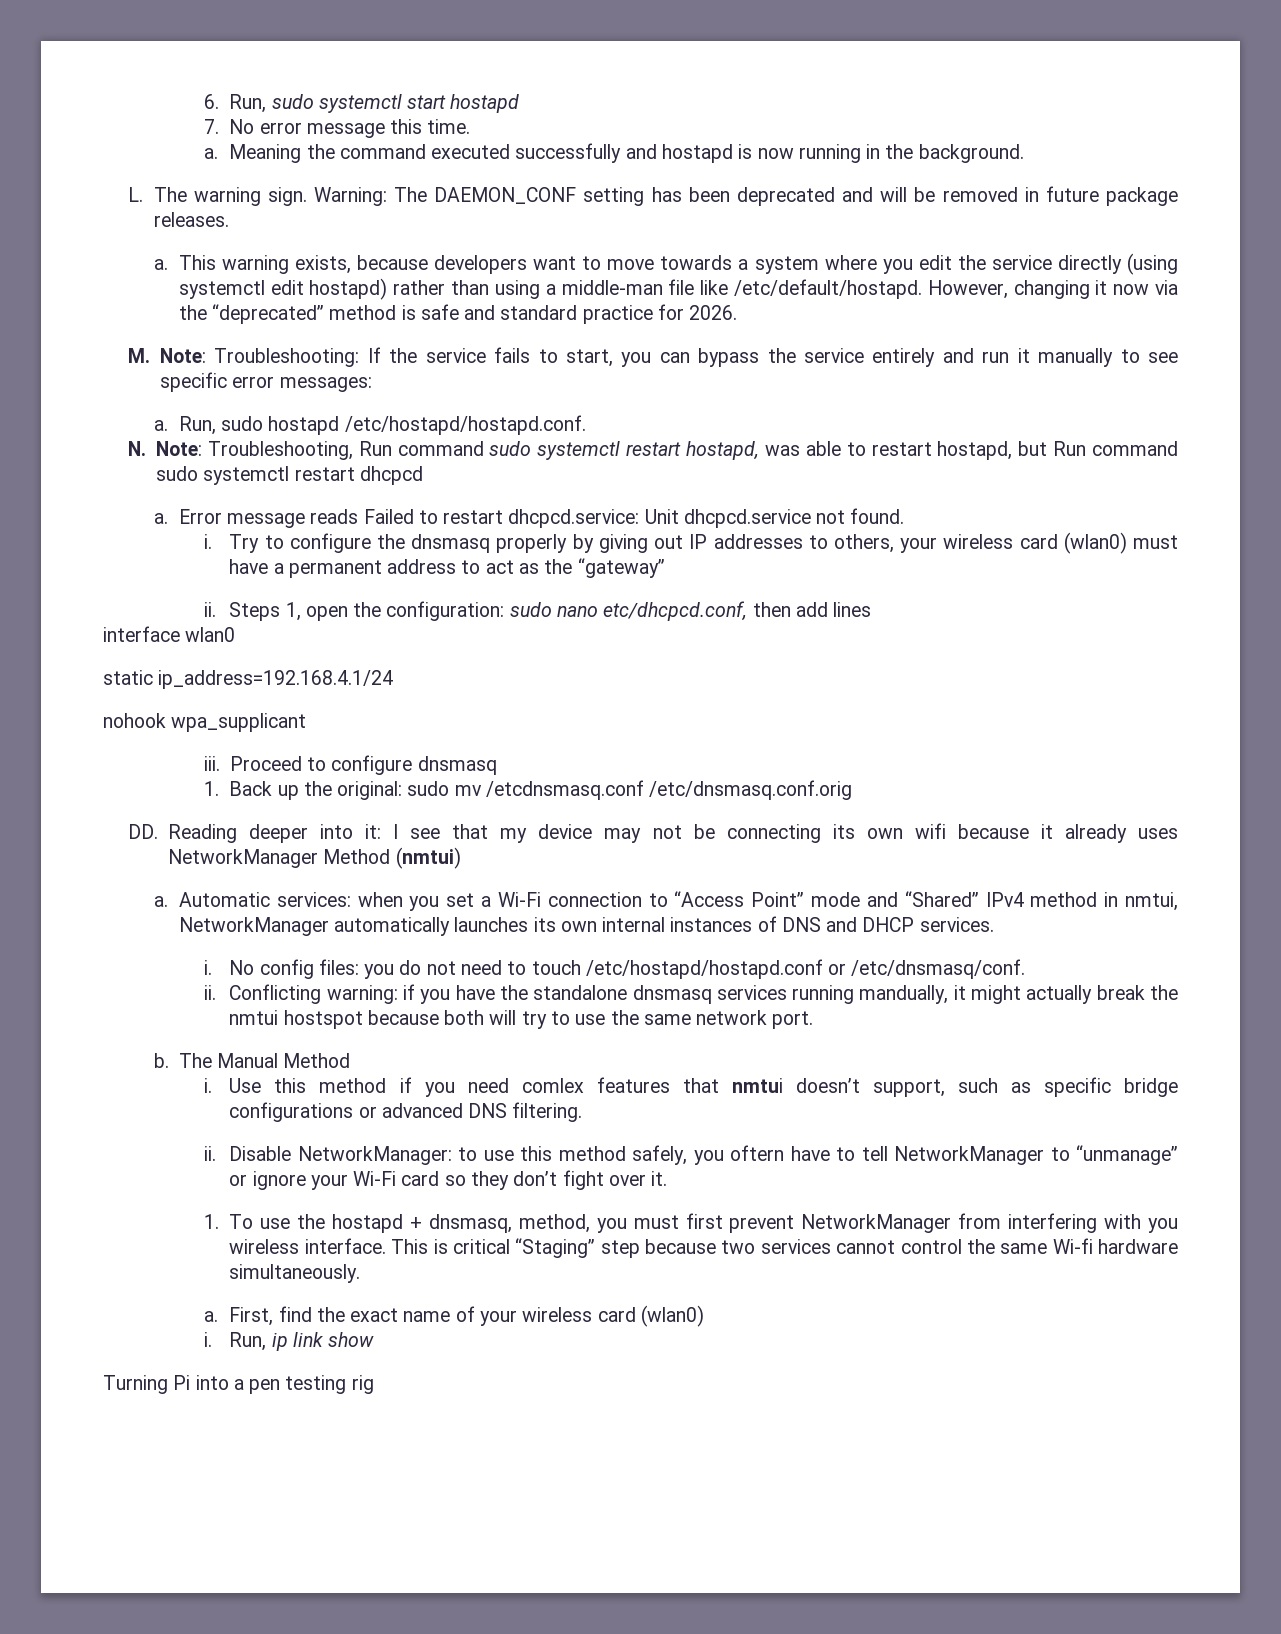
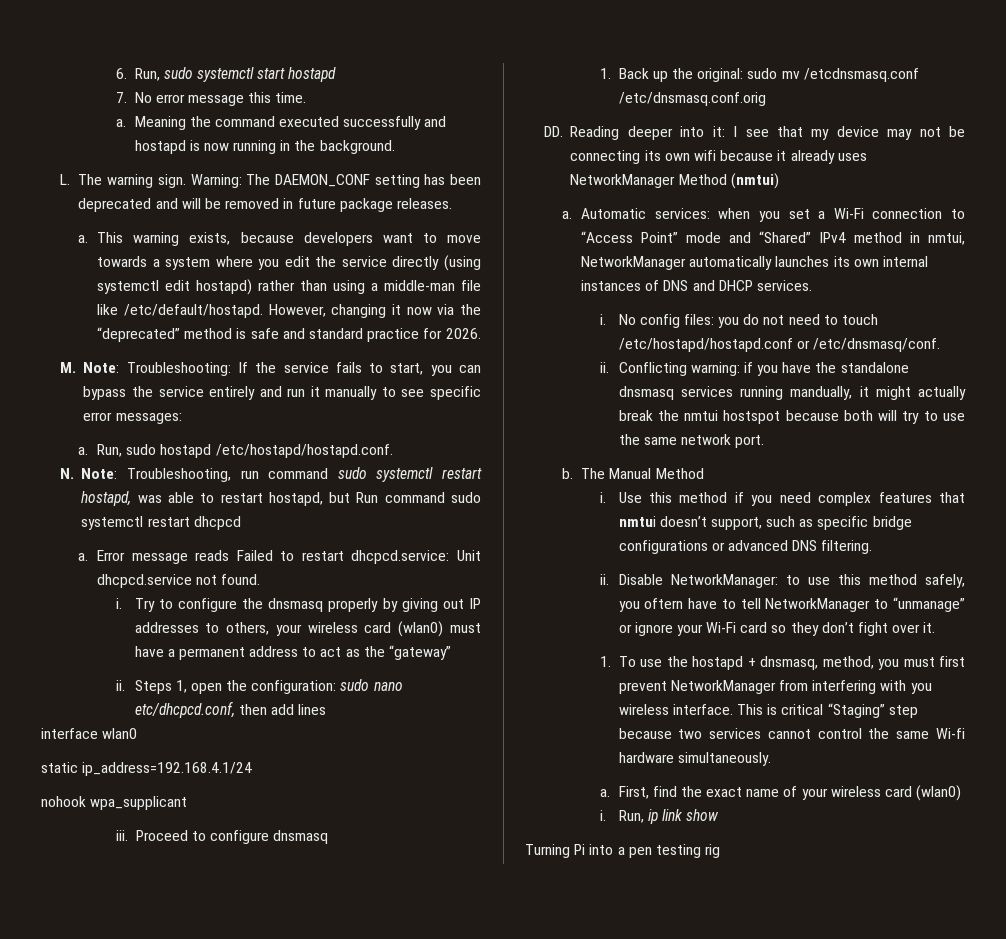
[358,441,392,456] Run -> [240,470,259,479] run
[521,1078,584,1093] comlex -> [818,492,872,506] complex

